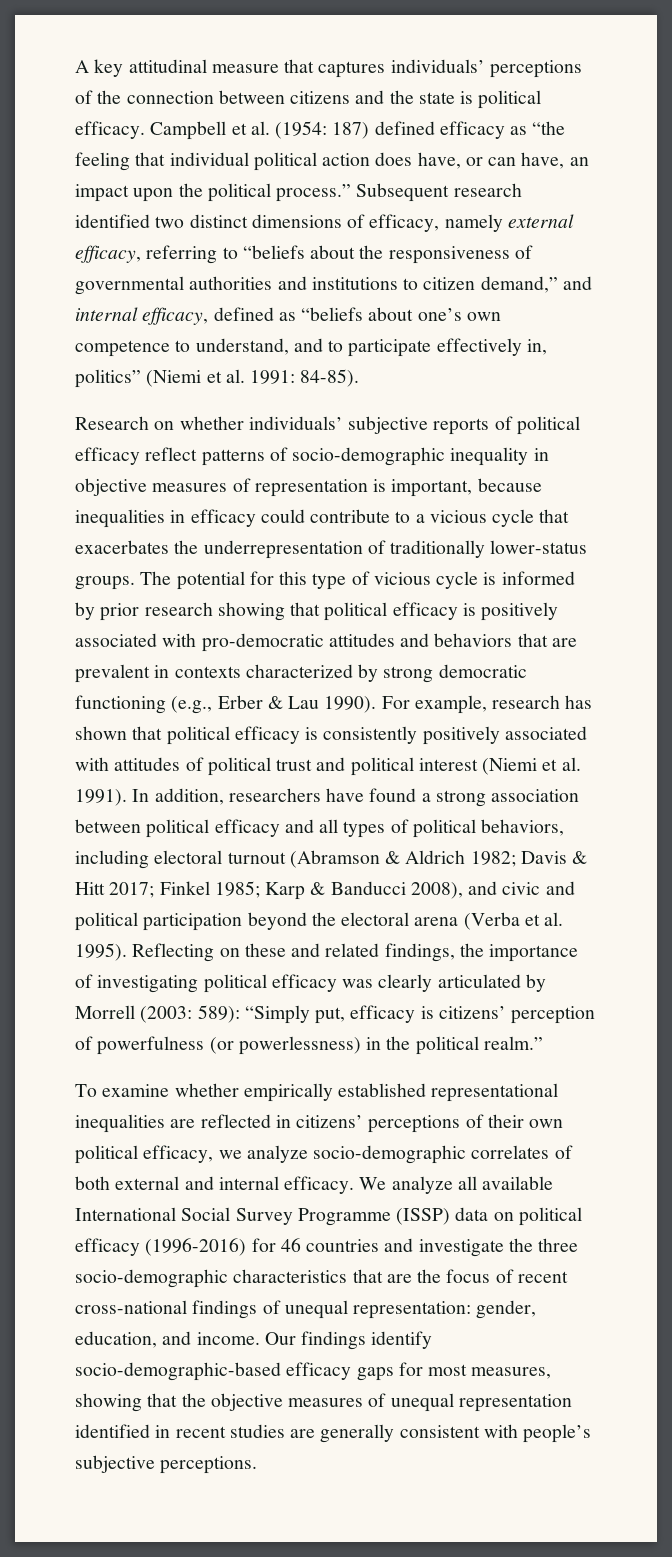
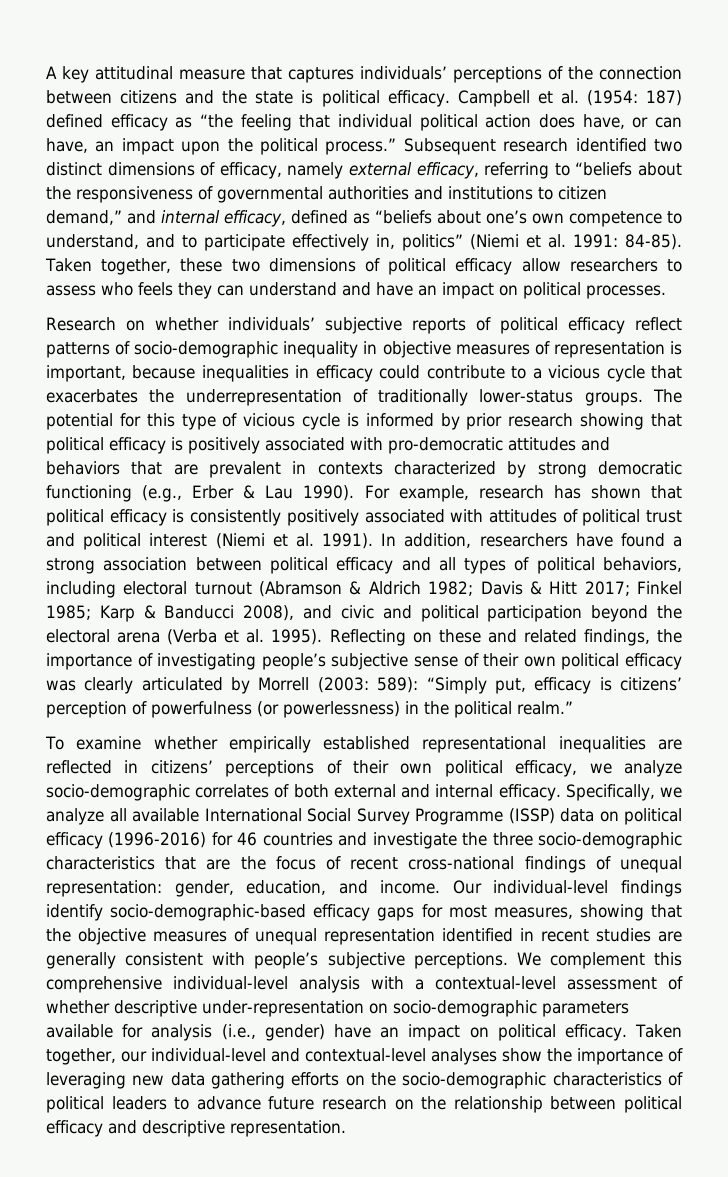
(360, 378) none -> [45,258,682,275] [46,282,666,299] Taken together, these two dimensions of political efficacy allow researchers to assess who feels they can understand and have an impact on political processes.
(199, 984) none -> [261,653,556,670] people’s subjective sense of their own
[359,1177,387,1190] We -> [565,784,683,801] Specifically, we
(296, 1338) none -> [493,880,609,894] individual-level
(258, 1465) none -> [516,952,682,969] [46,976,683,993] [46,1000,629,1017] [46,1024,683,1041] [46,1048,683,1065] [46,1072,683,1089] [46,1096,683,1113] [46,1120,346,1137] We complement this comprehensive individual-level analysis with a contextual-level assessment of whether descriptive under-representation on socio-demographic parameters available for analysis (i.e., gender) have an impact on political efficacy. Taken together, our individual-level and contextual-level analyses show the importance of leveraging new data gathering efforts on the socio-demographic characteristics of political leaders to advance future research on the relationship between political efficacy and descriptive representation.

